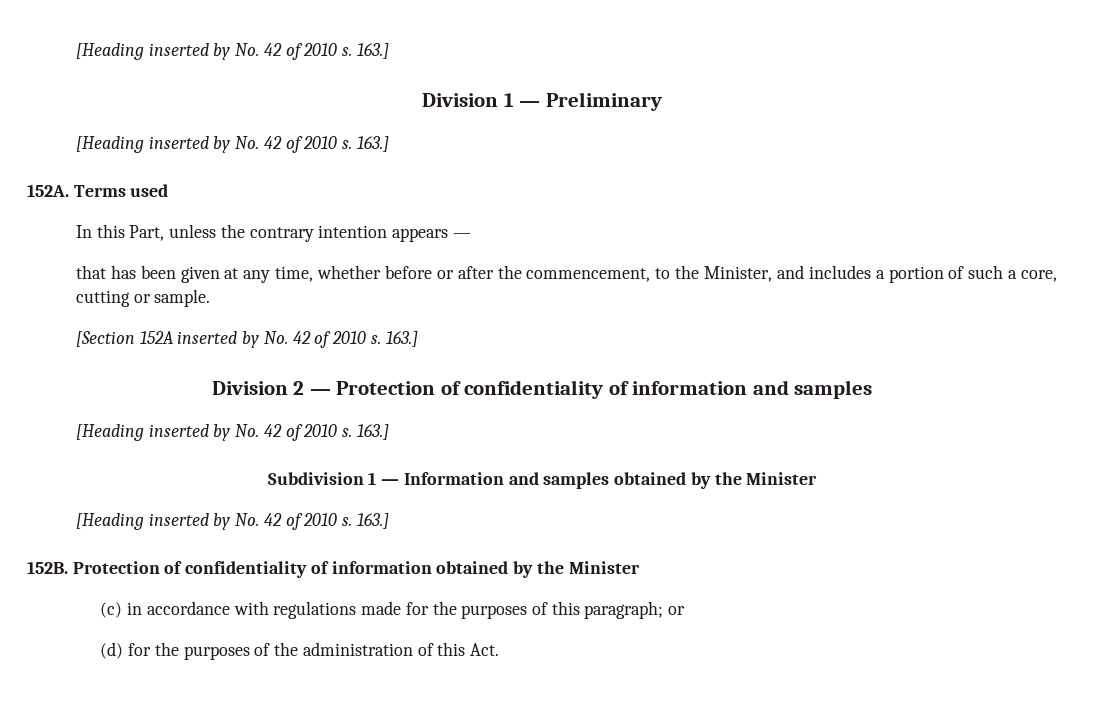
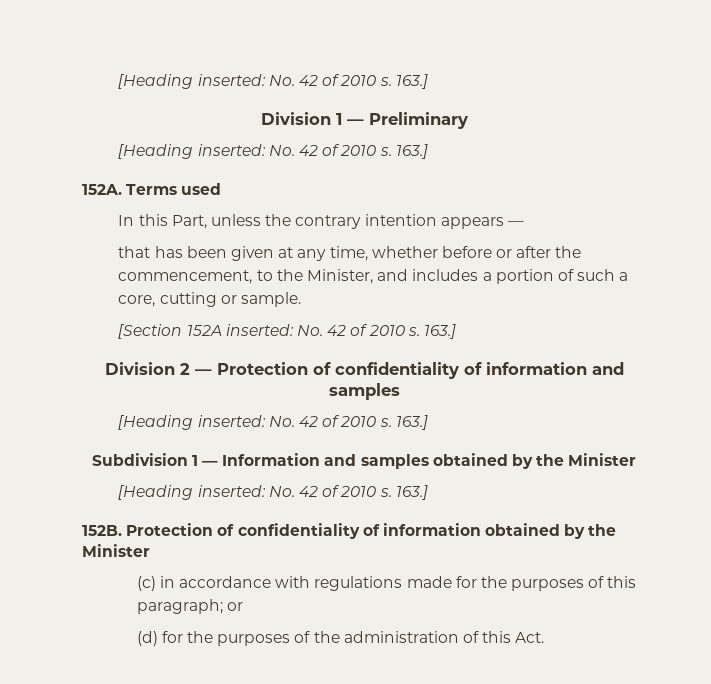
[75,43,231,60] [Heading inserted by -> [118,74,266,89] [Heading inserted:
[148,136,231,153] inserted by -> [197,144,266,156] inserted:
[177,331,260,348] inserted by -> [225,324,294,336] inserted:
[148,424,231,441] inserted by -> [197,415,266,427] inserted:
[148,513,231,530] inserted by -> [197,485,266,497] inserted:

